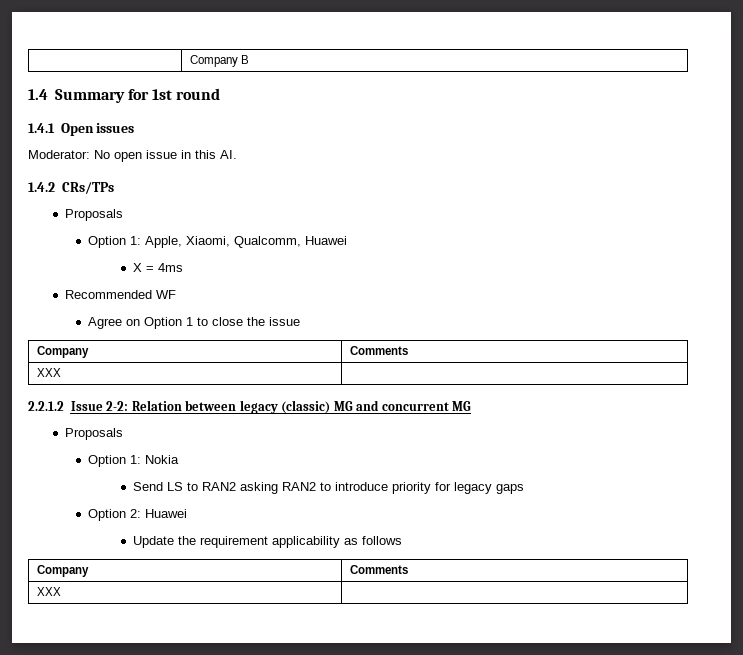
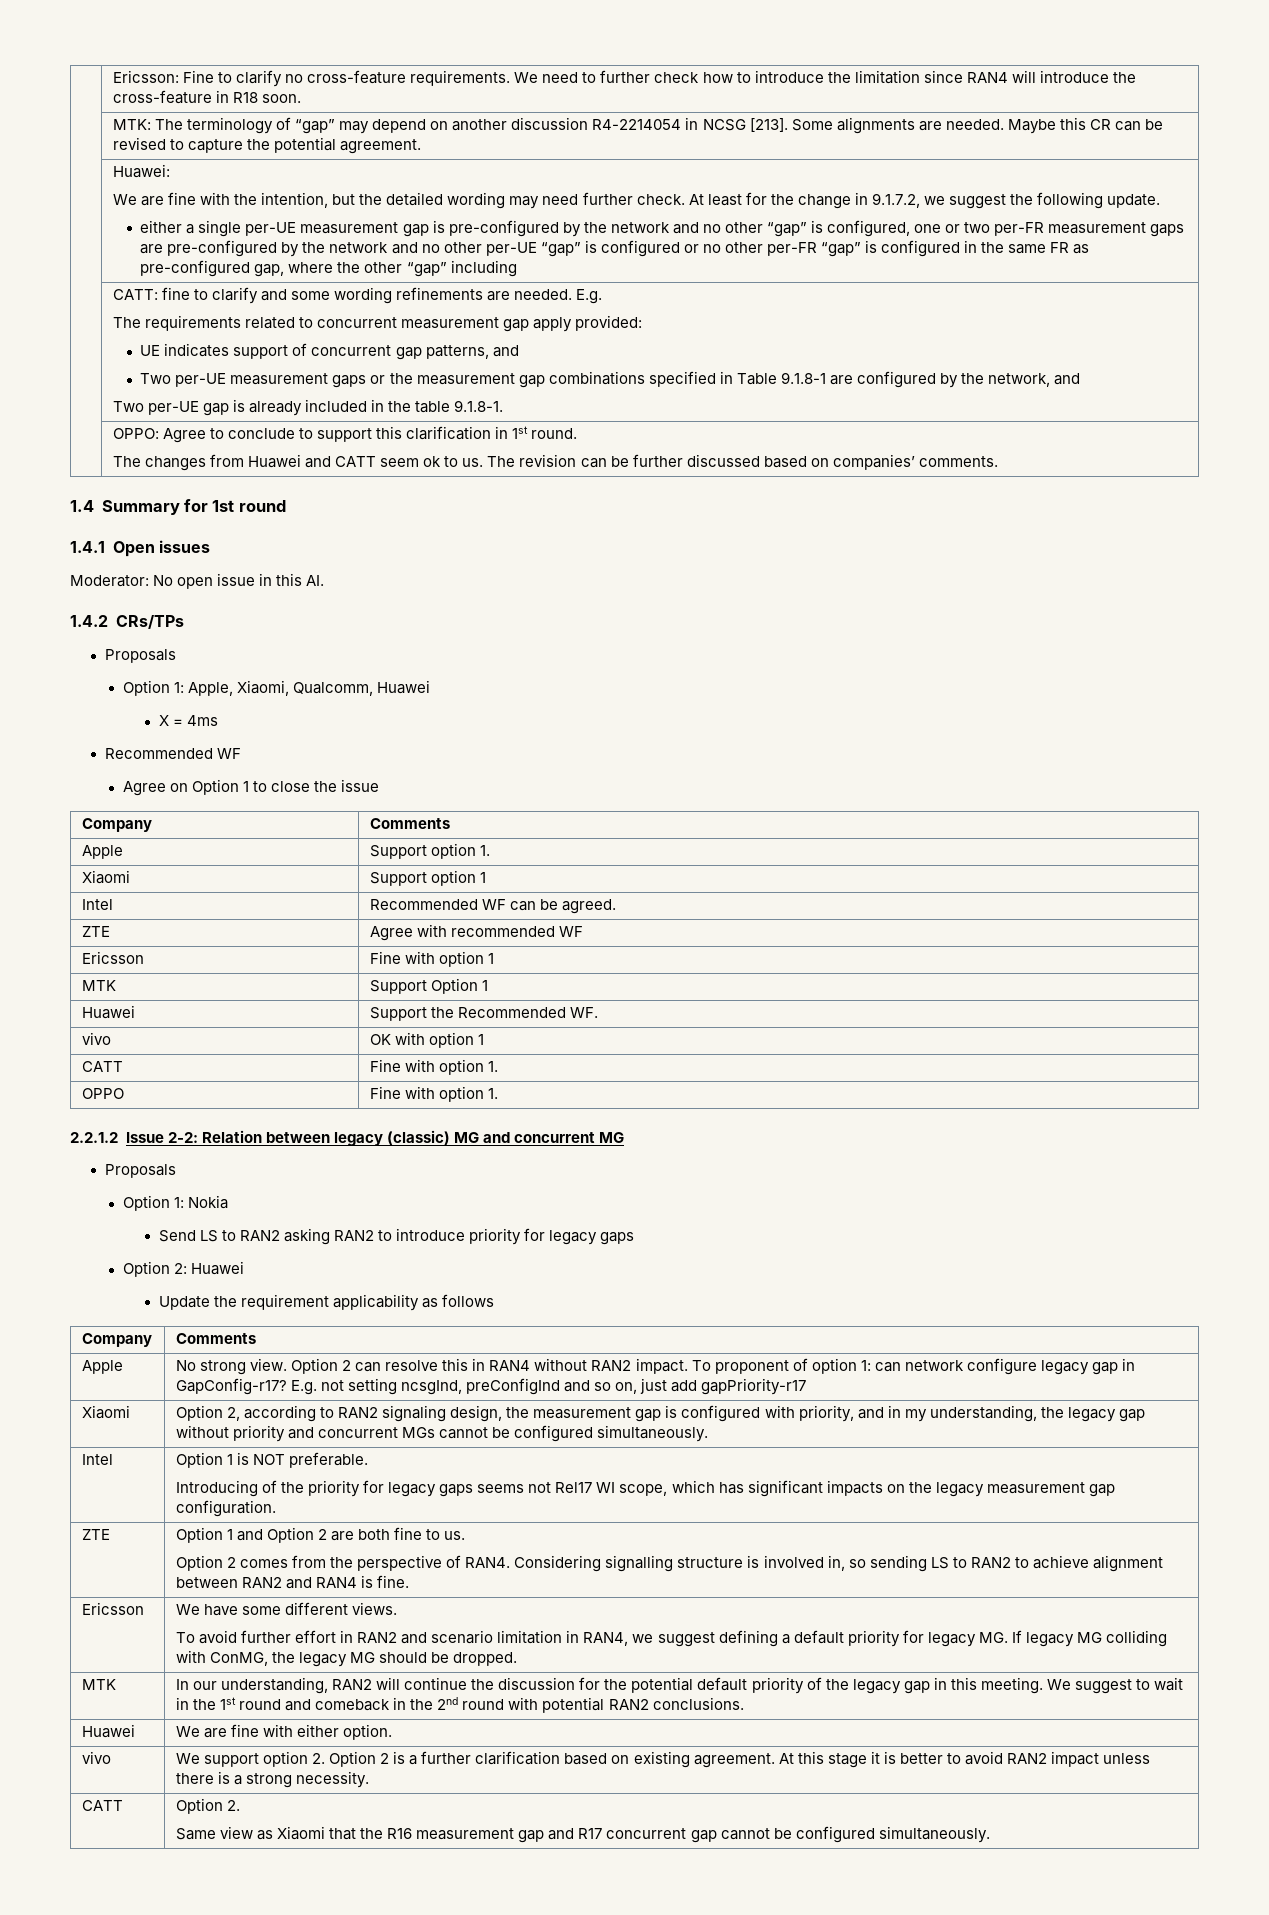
[189,55,249,67] | Company B -> [112,70,1136,87] [112,90,302,104] [112,117,1164,134] [112,137,422,154] [112,164,170,178] [112,192,1161,209] [140,220,1185,237] [140,240,1090,257] [140,260,517,277] [112,287,603,304] [112,315,643,332] [140,343,519,360] [140,371,1081,388] [112,399,504,416] [112,426,578,443] [112,454,998,471] | Ericsson: Fine to clarify no cross-feature requirements. We need to further check how to introduce the limitation since RAN4 will introduce the cross-feature in R18 soon. // | MTK: The terminology of “gap” may depend on another discussion R4-2214054 in NCSG [213]. Some alignments are needed. Maybe this CR can be revised to capture the potential agreement. // | Huawei: // We are fine with the intention, but the detailed wording may need further check. At least for the change in 9.1.7.2, we suggest the following update. // either a single per-UE measurement gap is pre-configured by the network and no other “gap” is configured, one or two per-FR measurement gaps are pre-configured by the network and no other per-UE “gap” is configured or no other per-FR “gap” is configured in the same FR as pre-configured gap, where the other “gap” including // | CATT: fine to clarify and some wording refinements are needed. E.g. // The requirements related to concurrent measurement gap apply provided: // UE indicates support of concurrent gap patterns, and // Two per-UE measurement gaps or the measurement gap combinations specified in Table 9.1.8-1 are configured by the network, and // Two per-UE gap is already included in the table 9.1.8-1. // | OPPO: Agree to conclude to support this clarification in 1st round. // The changes from Huawei and CATT seem ok to us. The revision can be further discussed based on companies’ comments.
[36,368,61,377] XXX | -> [81,845,123,859] [369,843,491,859] [81,870,130,884] [369,870,487,886] [81,899,113,910] [369,899,617,914] [81,926,110,937] [369,924,584,941] [81,951,144,964] [369,951,495,967] [81,980,116,991] [369,978,489,994] [81,1005,135,1019] [369,1007,599,1021] [81,1032,111,1045] [369,1032,485,1048] [81,1061,123,1072] [369,1059,499,1075] [81,1088,124,1099] [369,1086,499,1102] Apple | Support option 1. // Xiaomi | Support option 1 // Intel | Recommended WF can be agreed. // ZTE | Agree with recommended WF // Ericsson | Fine with option 1 // MTK | Support Option 1 // Huawei | Support the Recommended WF. // vivo | OK with option 1 // CATT | Fine with option 1. // OPPO | Fine with option 1.
[36,587,61,596] XXX | -> [81,1360,123,1374] [175,1358,1136,1375] [175,1378,807,1395] [81,1405,130,1419] [175,1405,1145,1422] [175,1425,709,1442] [81,1454,113,1465] [175,1452,369,1468] [175,1480,1115,1497] [175,1500,276,1517] [81,1529,110,1540] [175,1527,466,1543] [175,1555,1163,1572] [175,1575,410,1589] [81,1602,144,1615] [175,1602,398,1616] [175,1630,1168,1647] [175,1650,518,1667] [81,1679,116,1690] [175,1677,1184,1694] [175,1697,744,1713] [81,1724,135,1738] [175,1724,393,1740] [81,1751,111,1764] [175,1751,1151,1768] [175,1771,370,1788] [81,1800,123,1811] [175,1798,240,1814] [175,1826,990,1843] Apple | No strong view. Option 2 can resolve this in RAN4 without RAN2 impact. To proponent of option 1: can network configure legacy gap in GapConfig-r17? E.g. not setting ncsgInd, preConfigInd and so on, just add gapPriority-r17 // Xiaomi | Option 2, according to RAN2 signaling design, the measurement gap is configured with priority, and in my understanding, the legacy gap without priority and concurrent MGs cannot be configured simultaneously. // Intel | Option 1 is NOT preferable. // Introducing of the priority for legacy gaps seems not Rel17 WI scope, which has significant impacts on the legacy measurement gap configuration. // ZTE | Option 1 and Option 2 are both fine to us. // Option 2 comes from the perspective of RAN4. Considering signalling structure is involved in, so sending LS to RAN2 to achieve alignment between RAN2 and RAN4 is fine. // Ericsson | We have some different views. // To avoid further effort in RAN2 and scenario limitation in RAN4, we suggest defining a default priority for legacy MG. If legacy MG colliding with ConMG, the legacy MG should be dropped. // MTK | In our understanding, RAN2 will continue the discussion for the potential default priority of the legacy gap in this meeting. We suggest to wait in the 1st round and comeback in the 2nd round with potential RAN2 conclusions. // Huawei | We are fine with either option. // vivo | We support option 2. Option 2 is a further clarification based on existing agreement. At this stage it is better to avoid RAN2 impact unless there is a strong necessity. // CATT | Option 2. // Same view as Xiaomi that the R16 measurement gap and R17 concurrent gap cannot be configured simultaneously.

